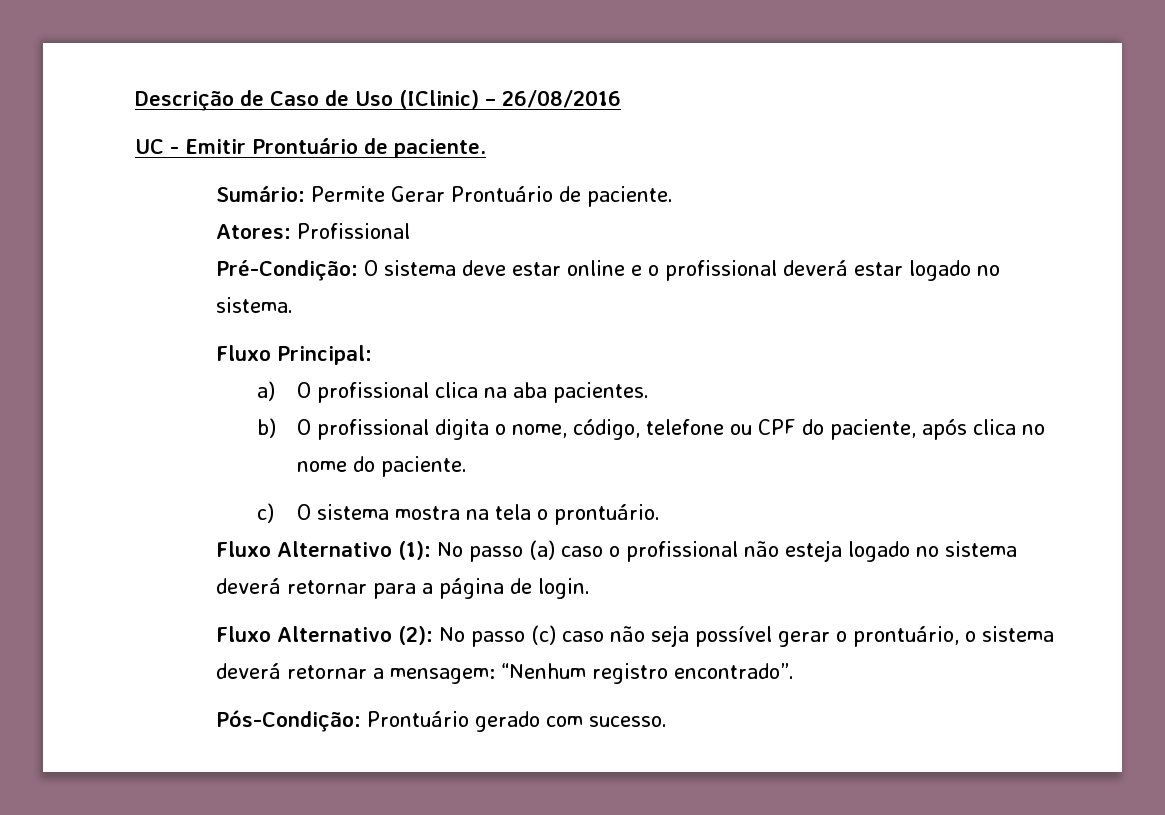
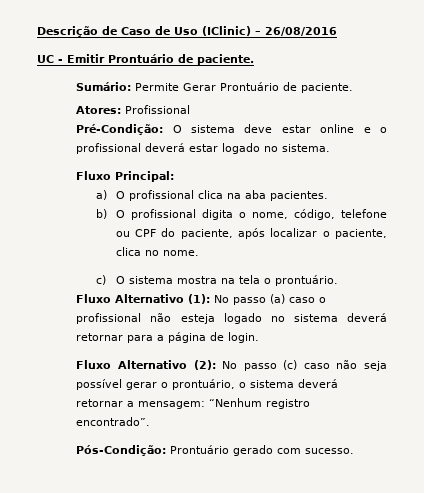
[973,419,1046,435] [297,456,468,477] clica no nome do paciente. -> [270,228,388,239] [115,247,199,256] localizar o paciente, clica no nome.

